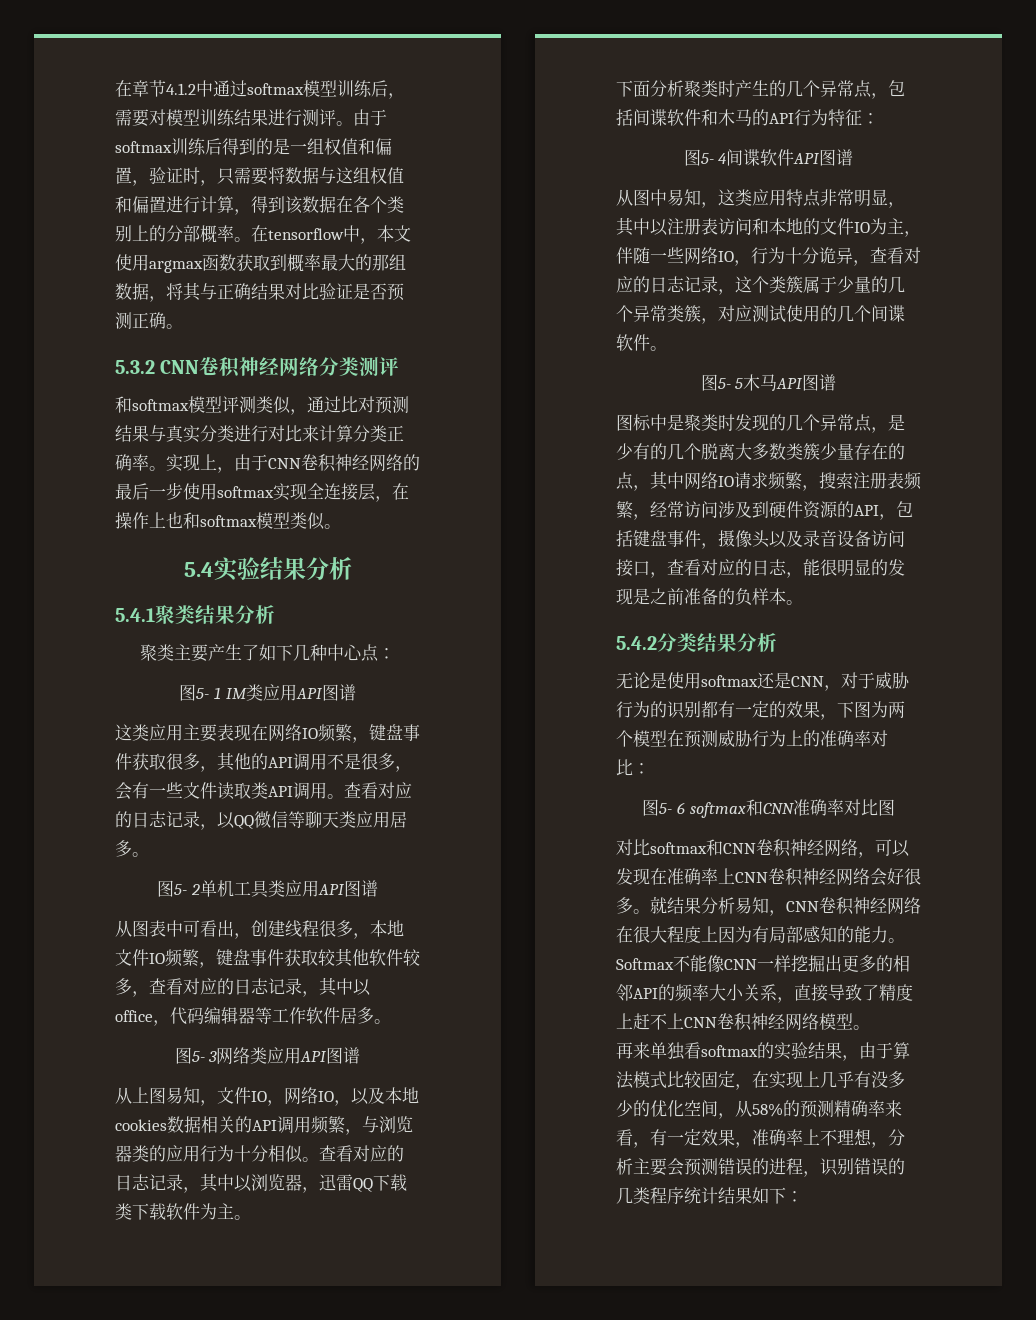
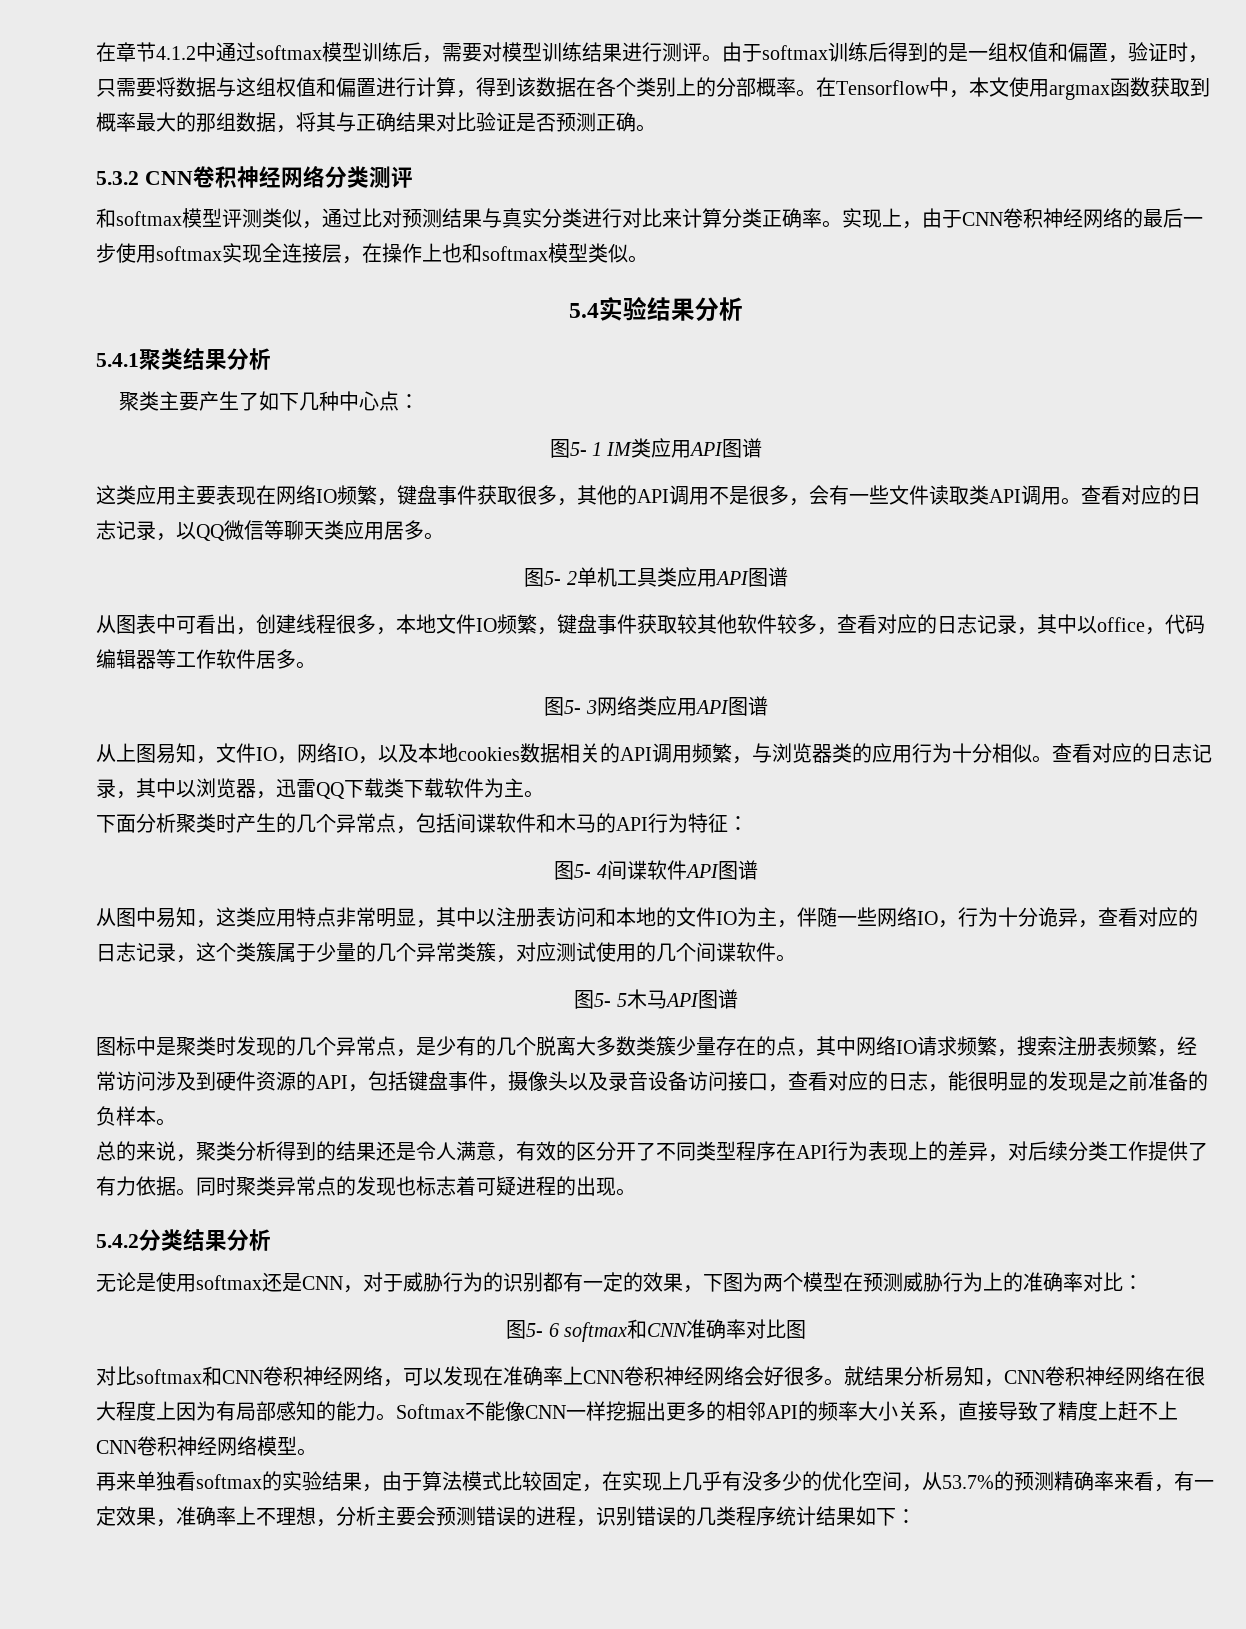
[268,228,344,240] tensorflow -> [836,80,930,95] Tensorflow
(803, 602) none -> [96,1141,1208,1162] [96,1176,636,1196] // 总的来说，聚类分析得到的结果还是令人满意，有效的区分开了不同类型程序在API行为表现上的差异，对后续分类工作提供了有力依据。同时聚类异常点的发现也标志着可疑进程的出现。
[752,1103,783,1117] 58% -> [942,1475,994,1489] 53.7%

